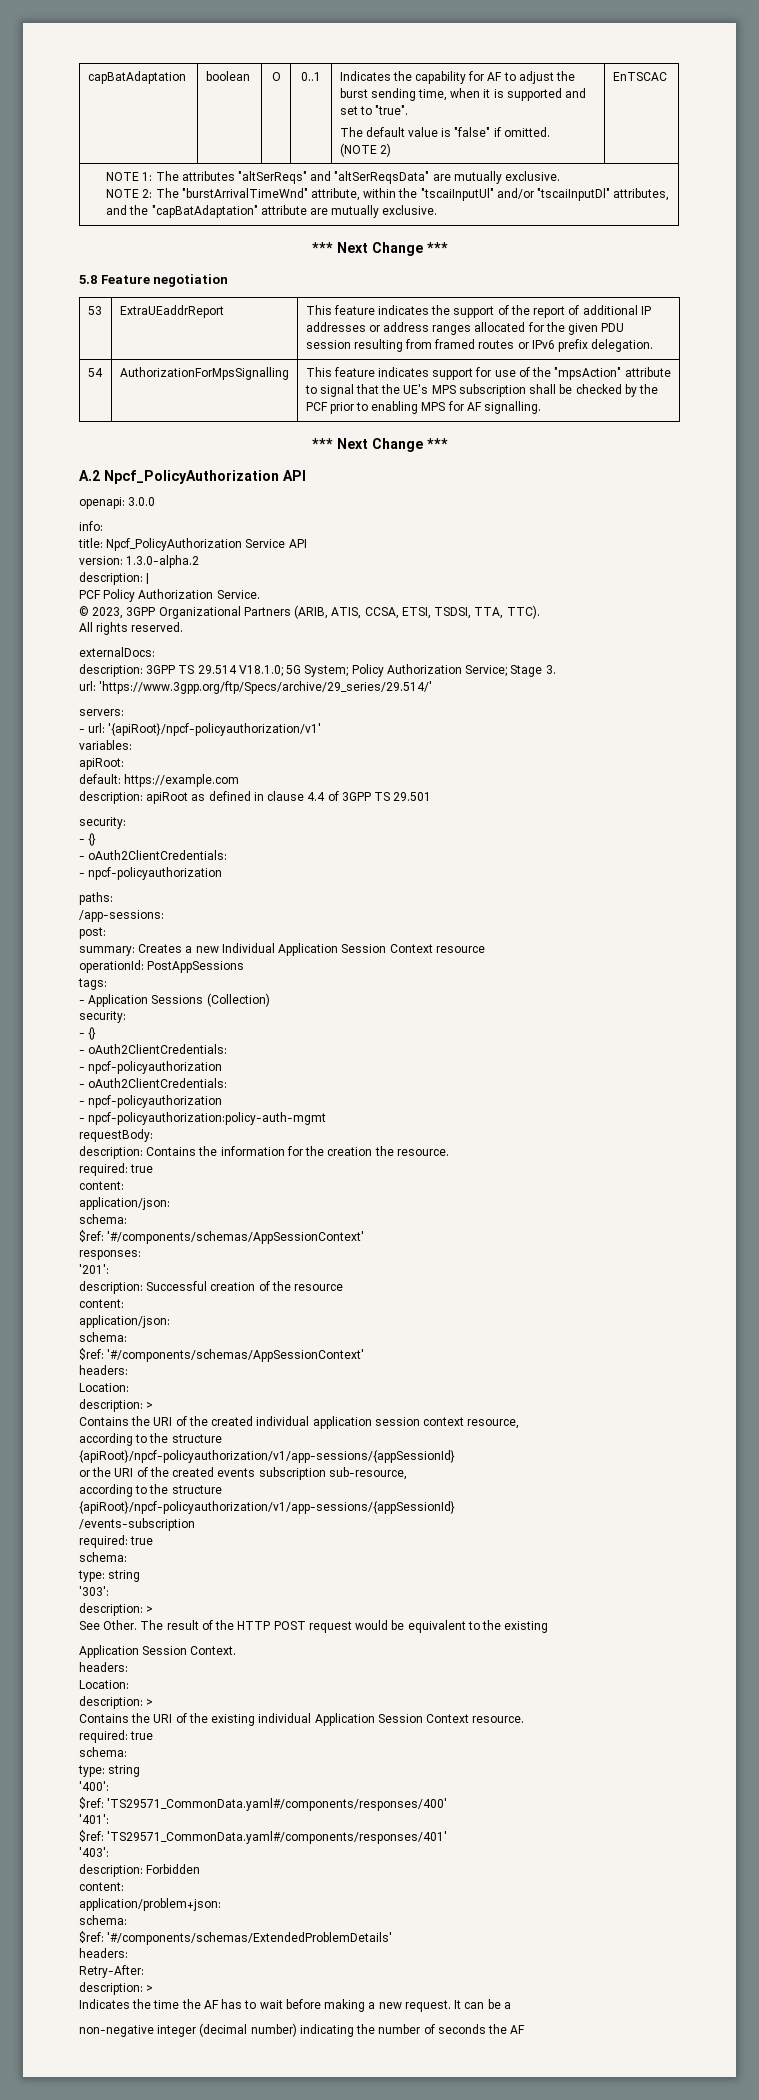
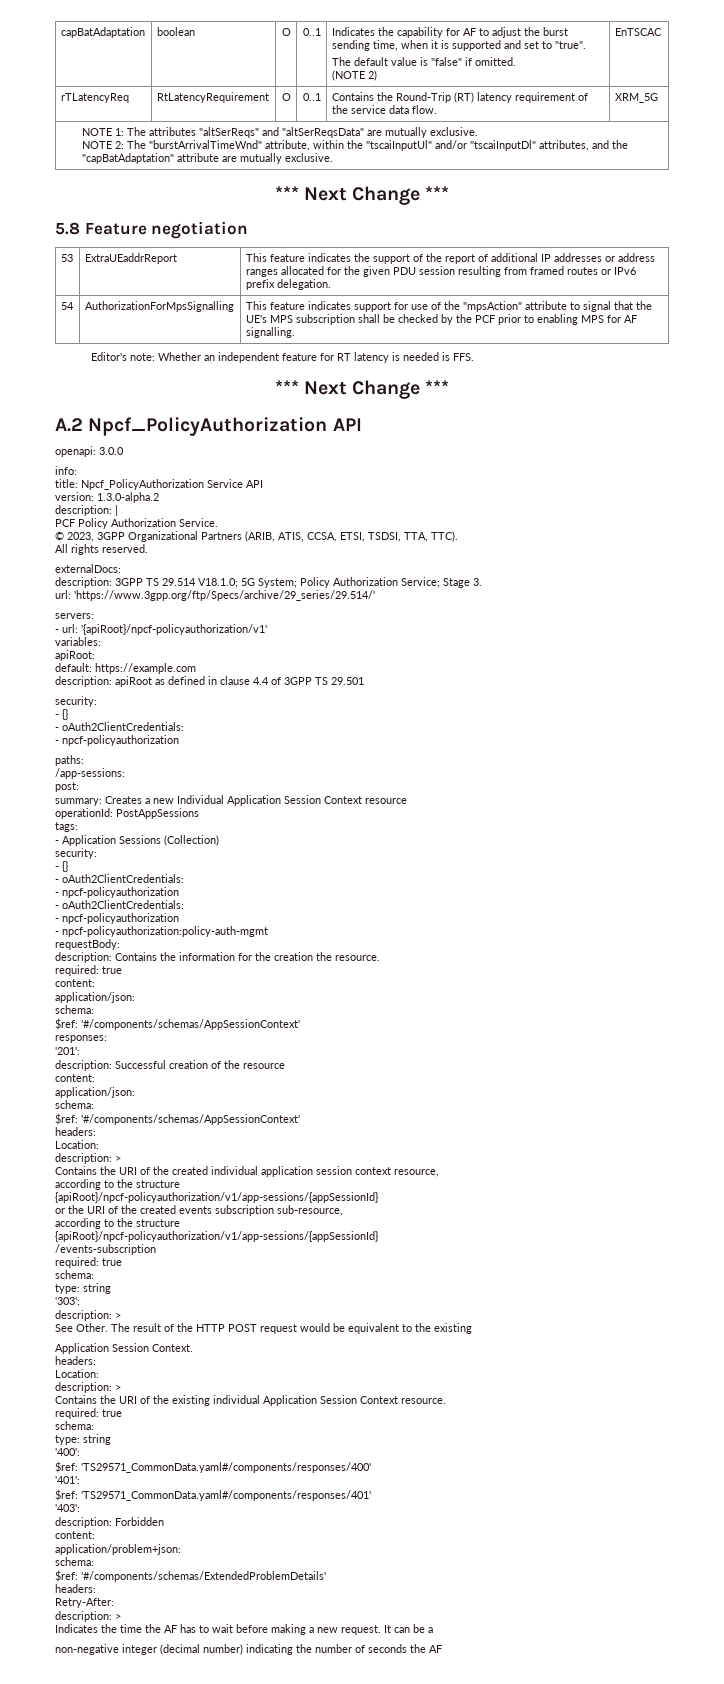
(667, 76) none -> [60,93,129,103] [156,92,269,103] [281,93,291,101] [302,93,321,101] [331,92,588,103] [331,105,437,114] [614,93,658,103] // rTLatencyReq | RtLatencyRequirement | O | 0..1 | Contains the Round-Trip (RT) latency requirement of the service data flow. | XRM_5G
(542, 407) none -> [90,352,474,363] // Editor's note: Whether an independent feature for RT latency is needed is FFS.

